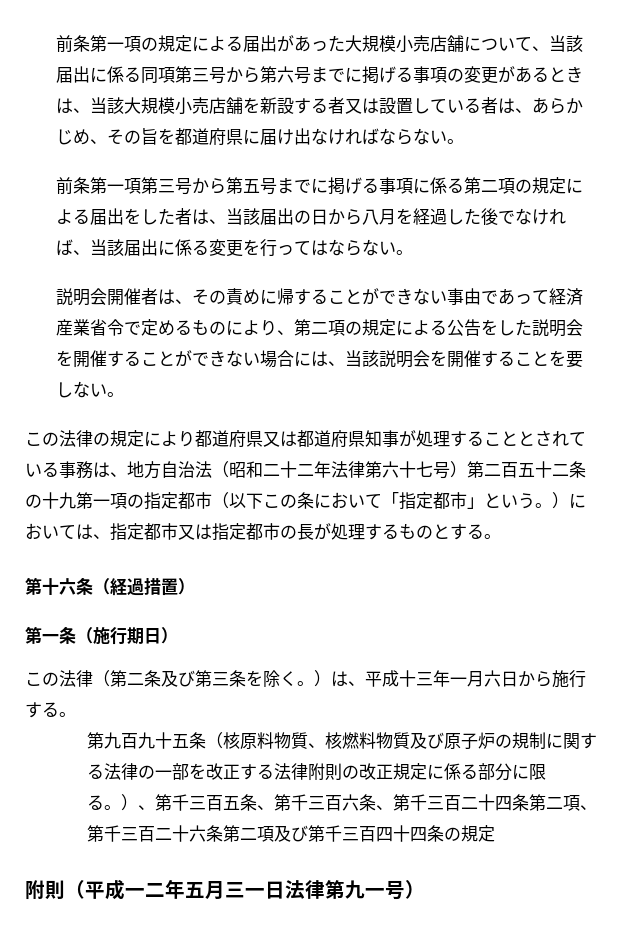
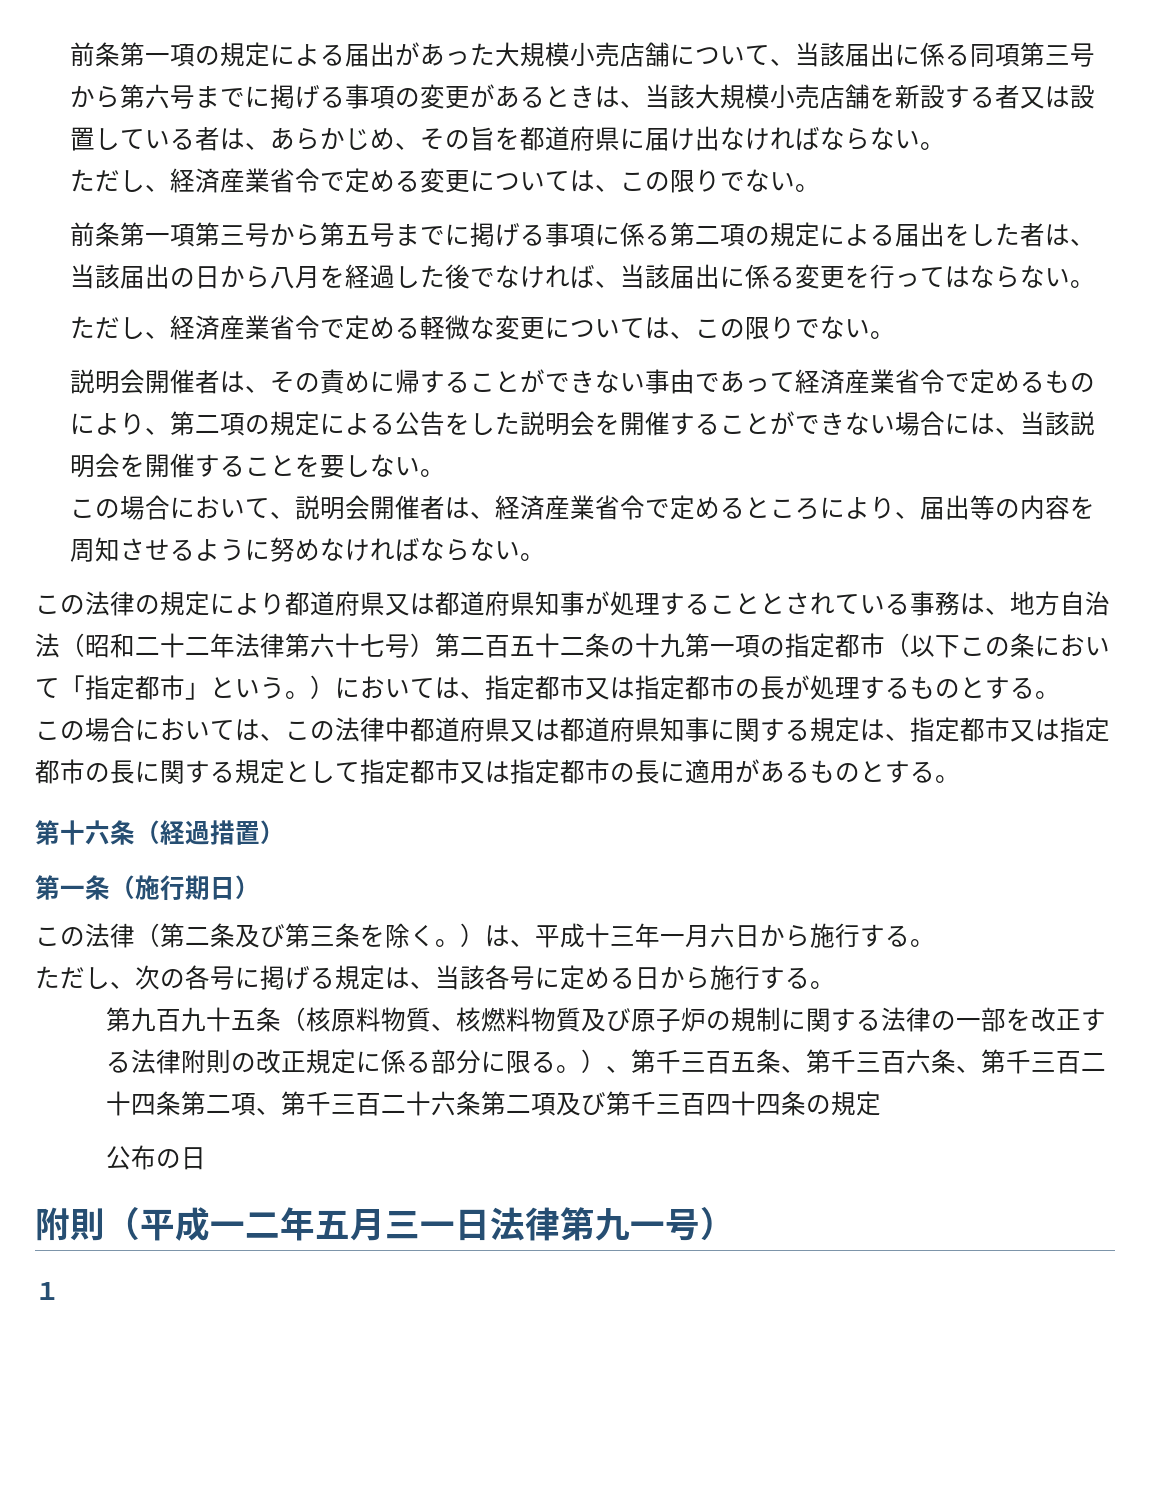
(465, 141) none -> [70,168,821,193] // ただし、経済産業省令で定める変更については、この限りでない。
(414, 252) none -> [70,315,896,340] // ただし、経済産業省令で定める軽微な変更については、この限りでない。
(125, 394) none -> [70,495,1096,520] [70,537,546,562] // この場合において、説明会開催者は、経済産業省令で定めるところにより、届出等の内容を周知させるように努めなければならない。
(501, 536) none -> [35,717,1110,742] [35,759,960,784] // この場合においては、この法律中都道府県又は都道府県知事に関する規定は、指定都市又は指定都市の長に関する規定として指定都市又は指定都市の長に適用があるものとする。
(76, 714) none -> [35,965,835,990] // ただし、次の各号に掲げる規定は、当該各号に定める日から施行する。
(496, 833) none -> [105,1145,206,1170] // 公布の日
(425, 889) none -> [35,1282,60,1300] // １

